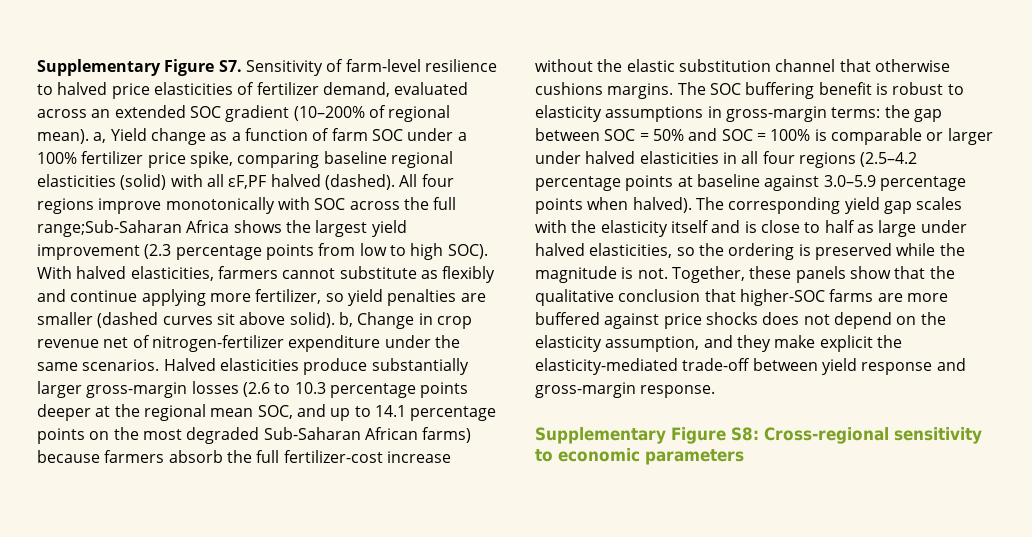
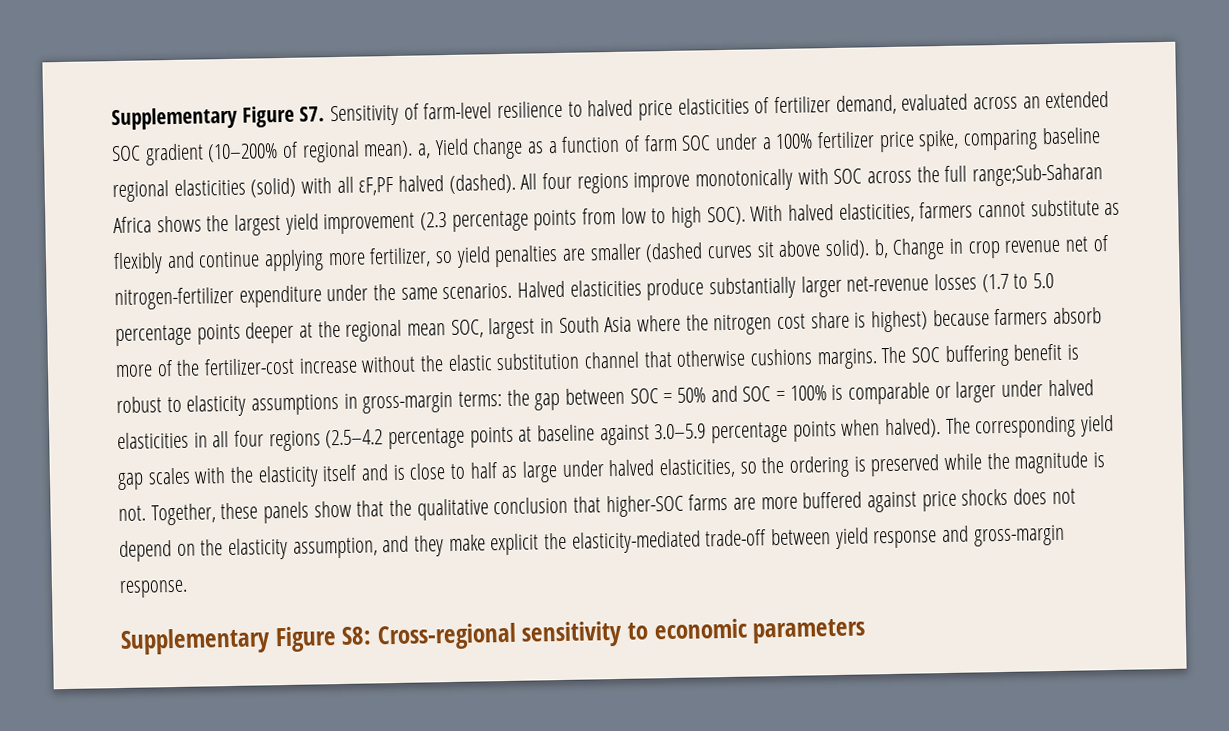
[86,381,326,398] gross-margin losses (2.6 to 10.3 -> [846,273,1055,293] net-revenue losses (1.7 to 5.0
[296,404,497,421] [37,427,472,444] [37,450,280,463] and up to 14.1 percentage points on the most degraded Sub-Saharan African farms) because farmers absorb the full -> [488,307,1103,340] [115,359,201,378] largest in South Asia where the nitrogen cost share is highest) because farmers absorb more of the

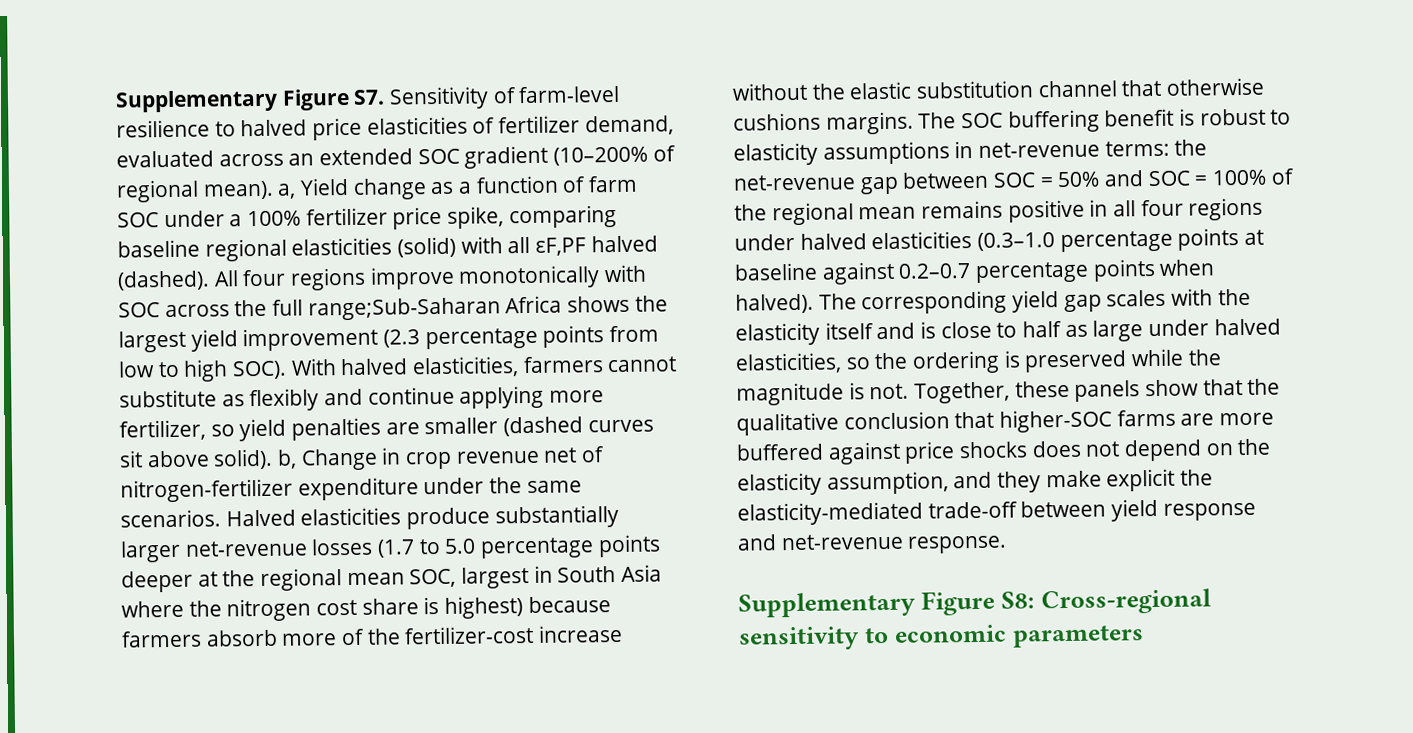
[362,391,454,414] gross-margin -> [978,141,1101,158] net-revenue
(530, 397) none -> [733,174,856,191] net-revenue
[831,379,1094,405] [117,429,384,452] is comparable or larger under halved elasticities in all four regions (2.5–4.2 -> [1270,168,1295,185] [734,197,1264,226] [734,231,1056,251] of the regional mean remains positive in all four regions under halved elasticities (0.3–1.0
[654,423,707,440] 3.0–5.9 -> [898,263,972,279] 0.2–0.7
[972,524,1065,547] gross-margin -> [780,533,904,551] net-revenue

